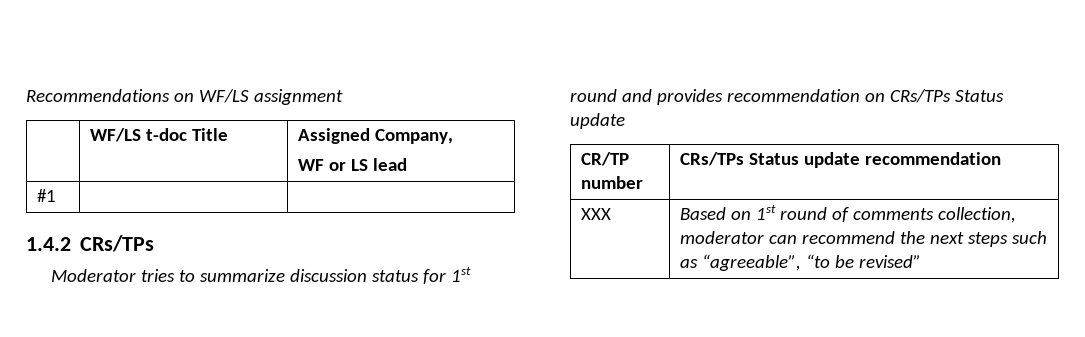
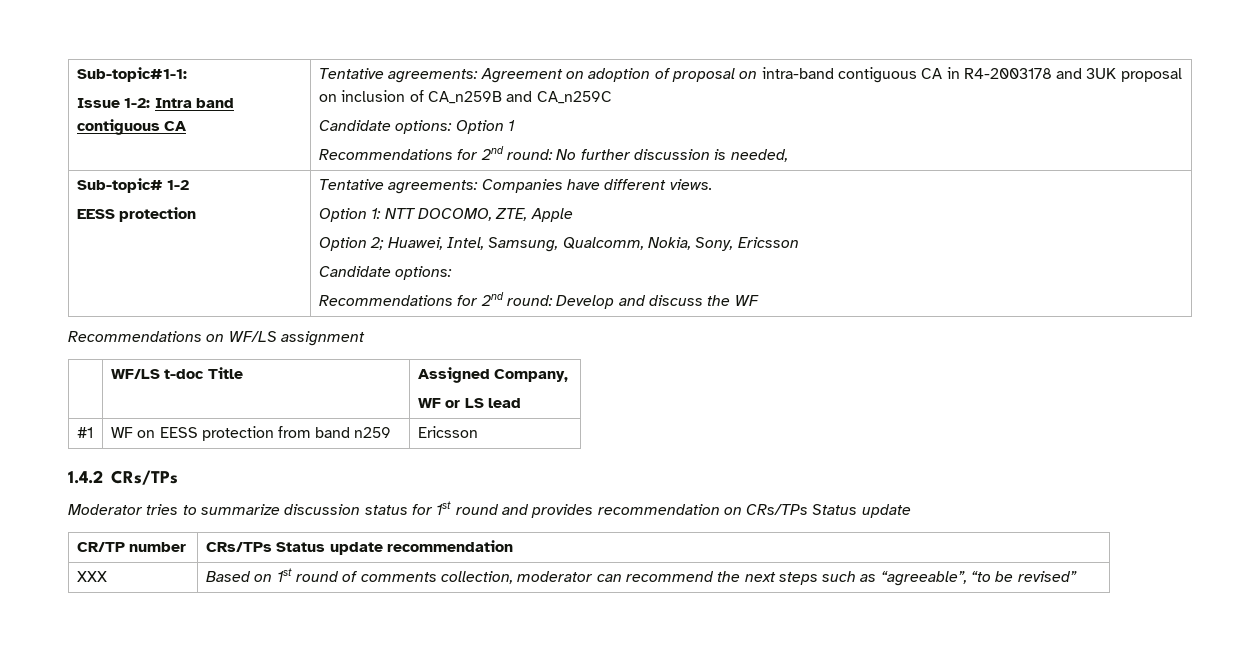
(26, 95) none -> [76,67,187,82] [76,98,234,108] [76,119,187,135] [318,67,1182,83] [318,90,612,104] [318,120,515,134] [318,146,788,162] [76,178,190,193] [76,207,197,222] [318,179,712,194] [318,208,573,222] [318,237,799,252] [318,266,453,280] [318,292,759,309] Sub-topic#1-1: // Issue 1-2: Intra band contiguous CA | Tentative agreements: Agreement on adoption of proposal on intra-band contiguous CA in R4-2003178 and 3UK proposal on inclusion of CA_n259B and CA_n259C // Candidate options: Option 1 // Recommendations for 2nd round: No further discussion is needed, // Sub-topic# 1-2 // EESS protection | Tentative agreements: Companies have different views. // Option 1: NTT DOCOMO, ZTE, Apple // Option 2; Huawei, Intel, Samsung, Qualcomm, Nokia, Sony, Ericsson // Candidate options: // Recommendations for 2nd round: Develop and discuss the WF //
(57, 195) | -> [110,426,391,441] [417,426,478,438] WF on EESS protection from band n259 | Ericsson

